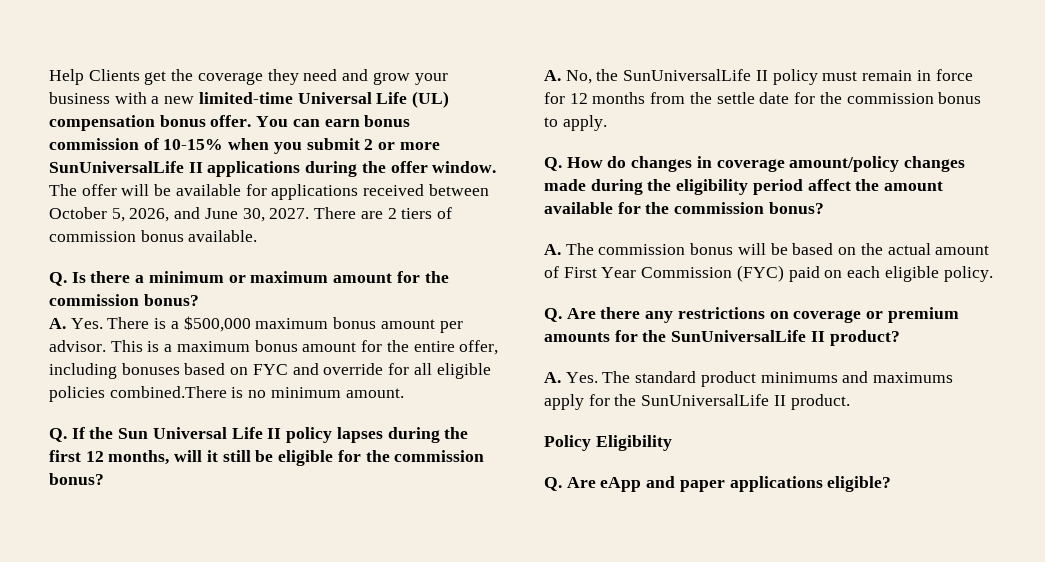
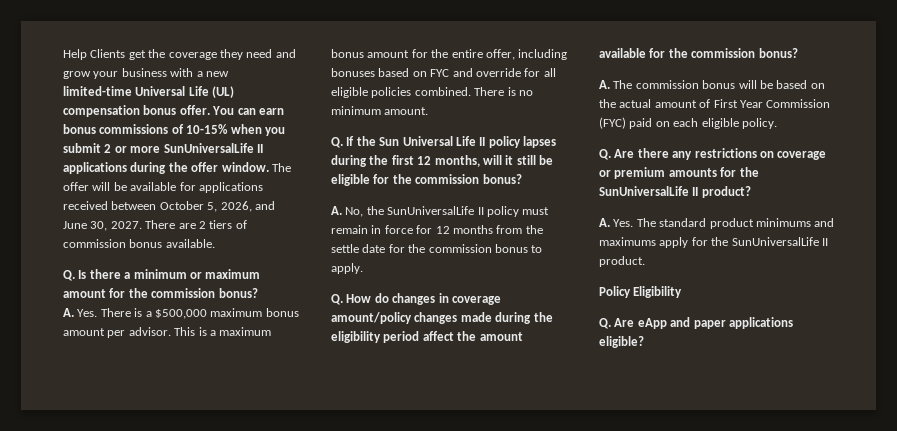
[49,138,139,150] commission -> [99,124,169,134] commissions
[109,386,227,398] combined.There -> [414,87,505,96] combined. There

